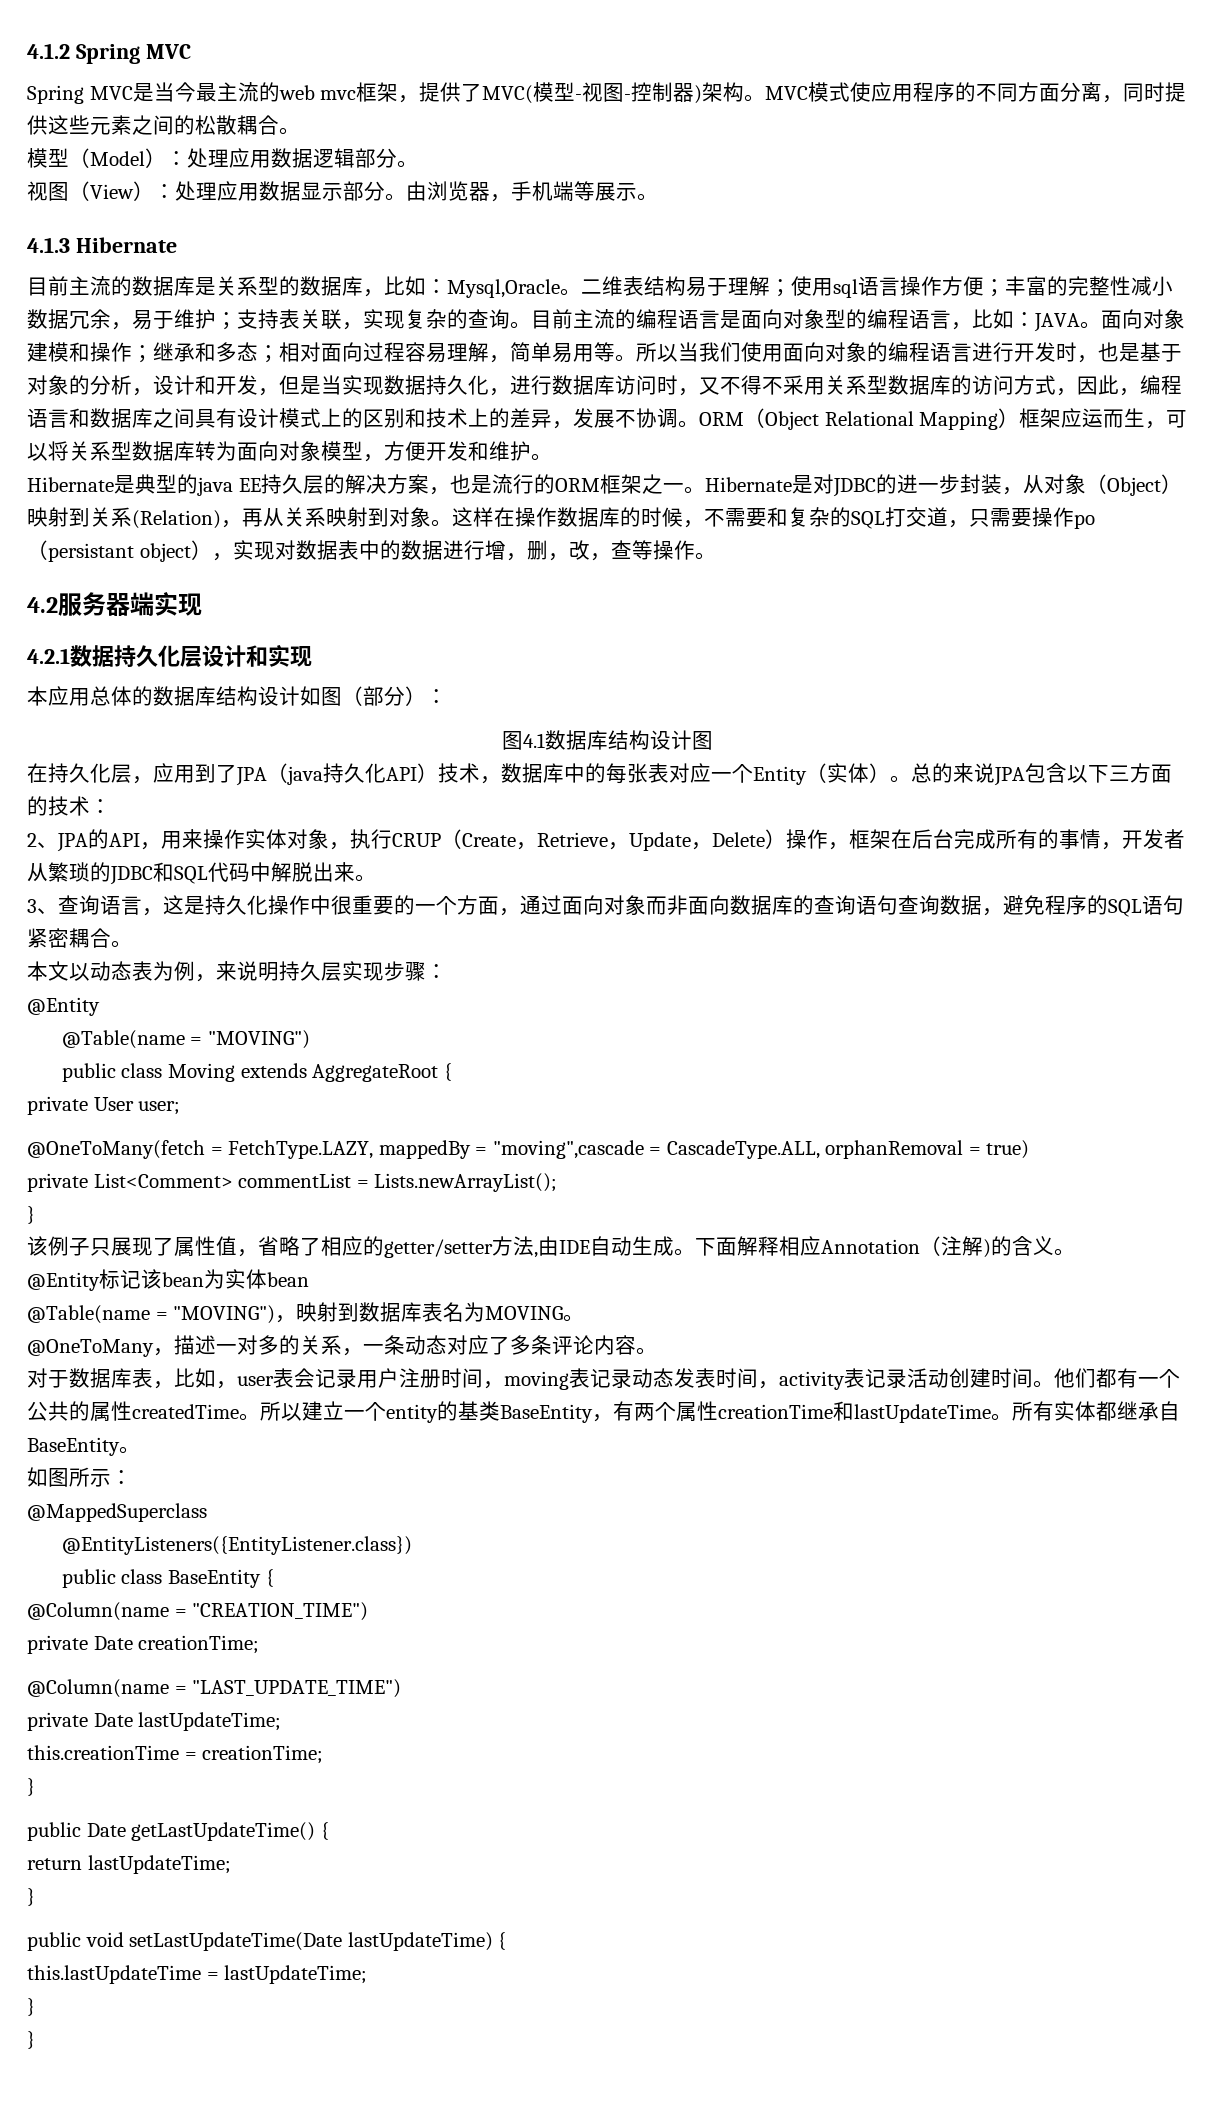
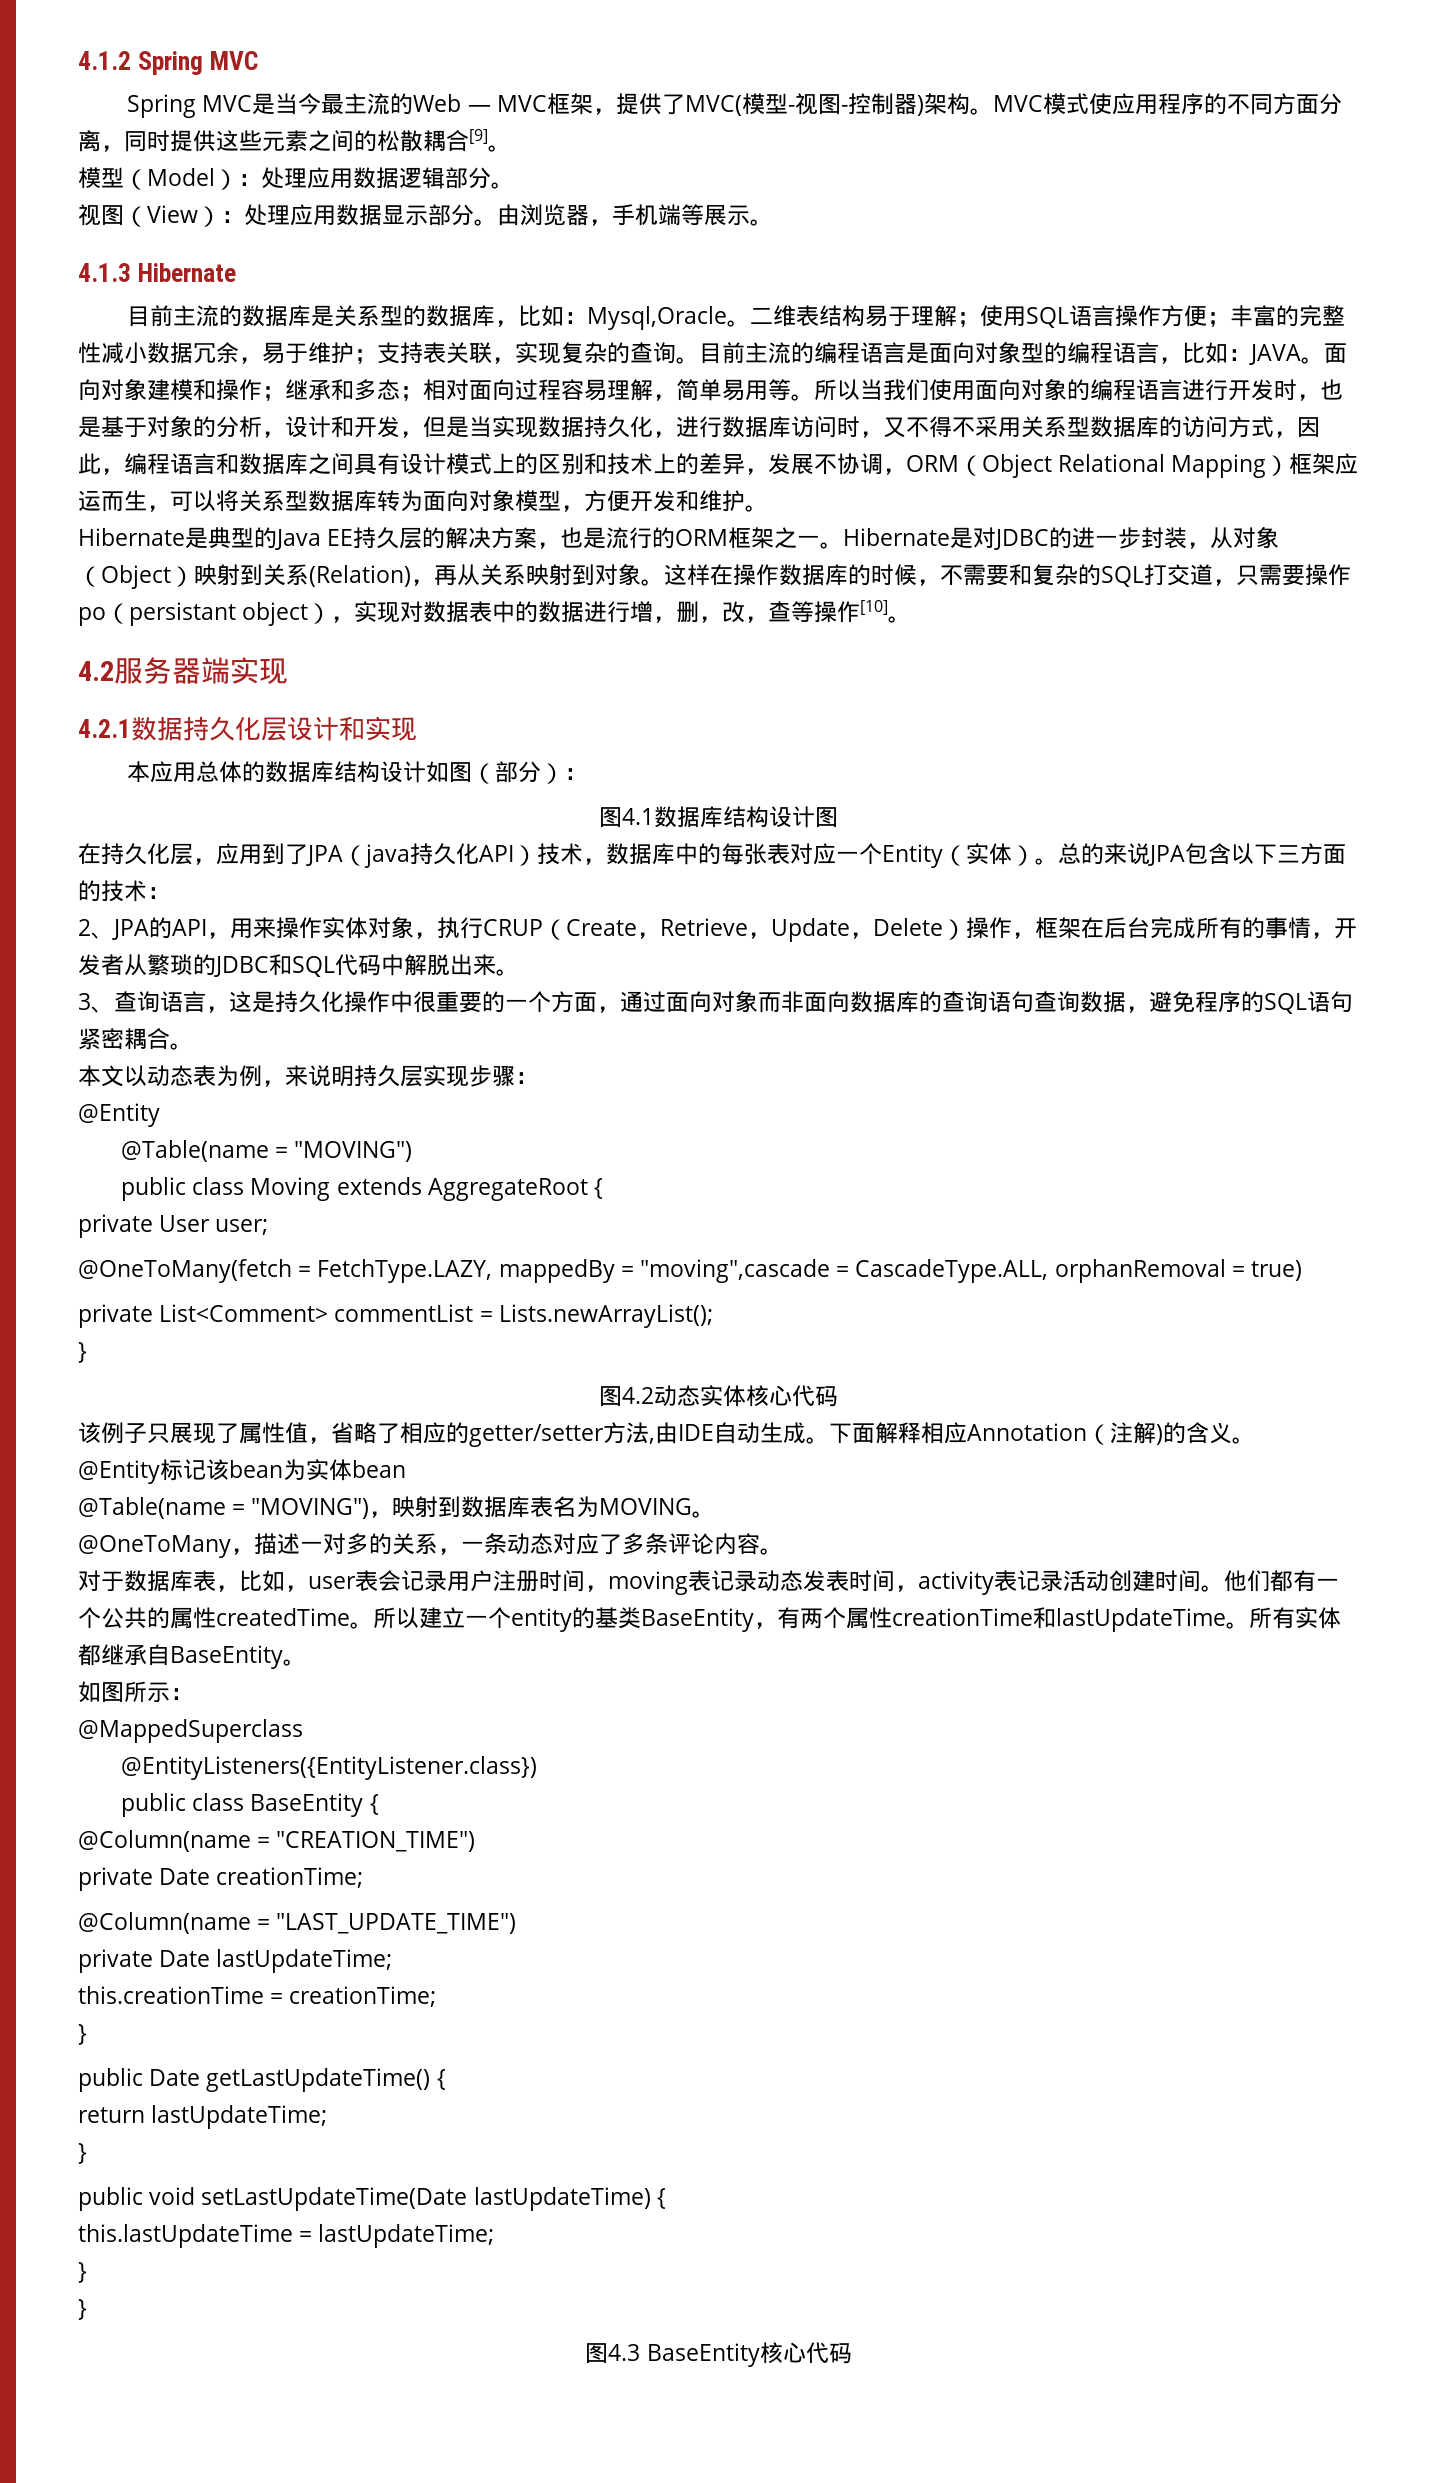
[278,85,357,100] web mvc -> [413,94,547,112] Web — MVC
(279, 125) none -> [469,129,488,144] [9]
[833,279,858,298] sql -> [1026,307,1070,328] SQL
[678,420,699,428] 。 -> [883,468,906,475] ，
[197,477,233,496] java -> [275,529,321,550] Java
(695, 550) none -> [860,600,889,615] [10]
(35, 1215) none -> [599,1385,838,1407] // 图4.2动态实体核心代码
(35, 2040) none -> [585,2342,852,2367] // 图4.3 BaseEntity核心代码

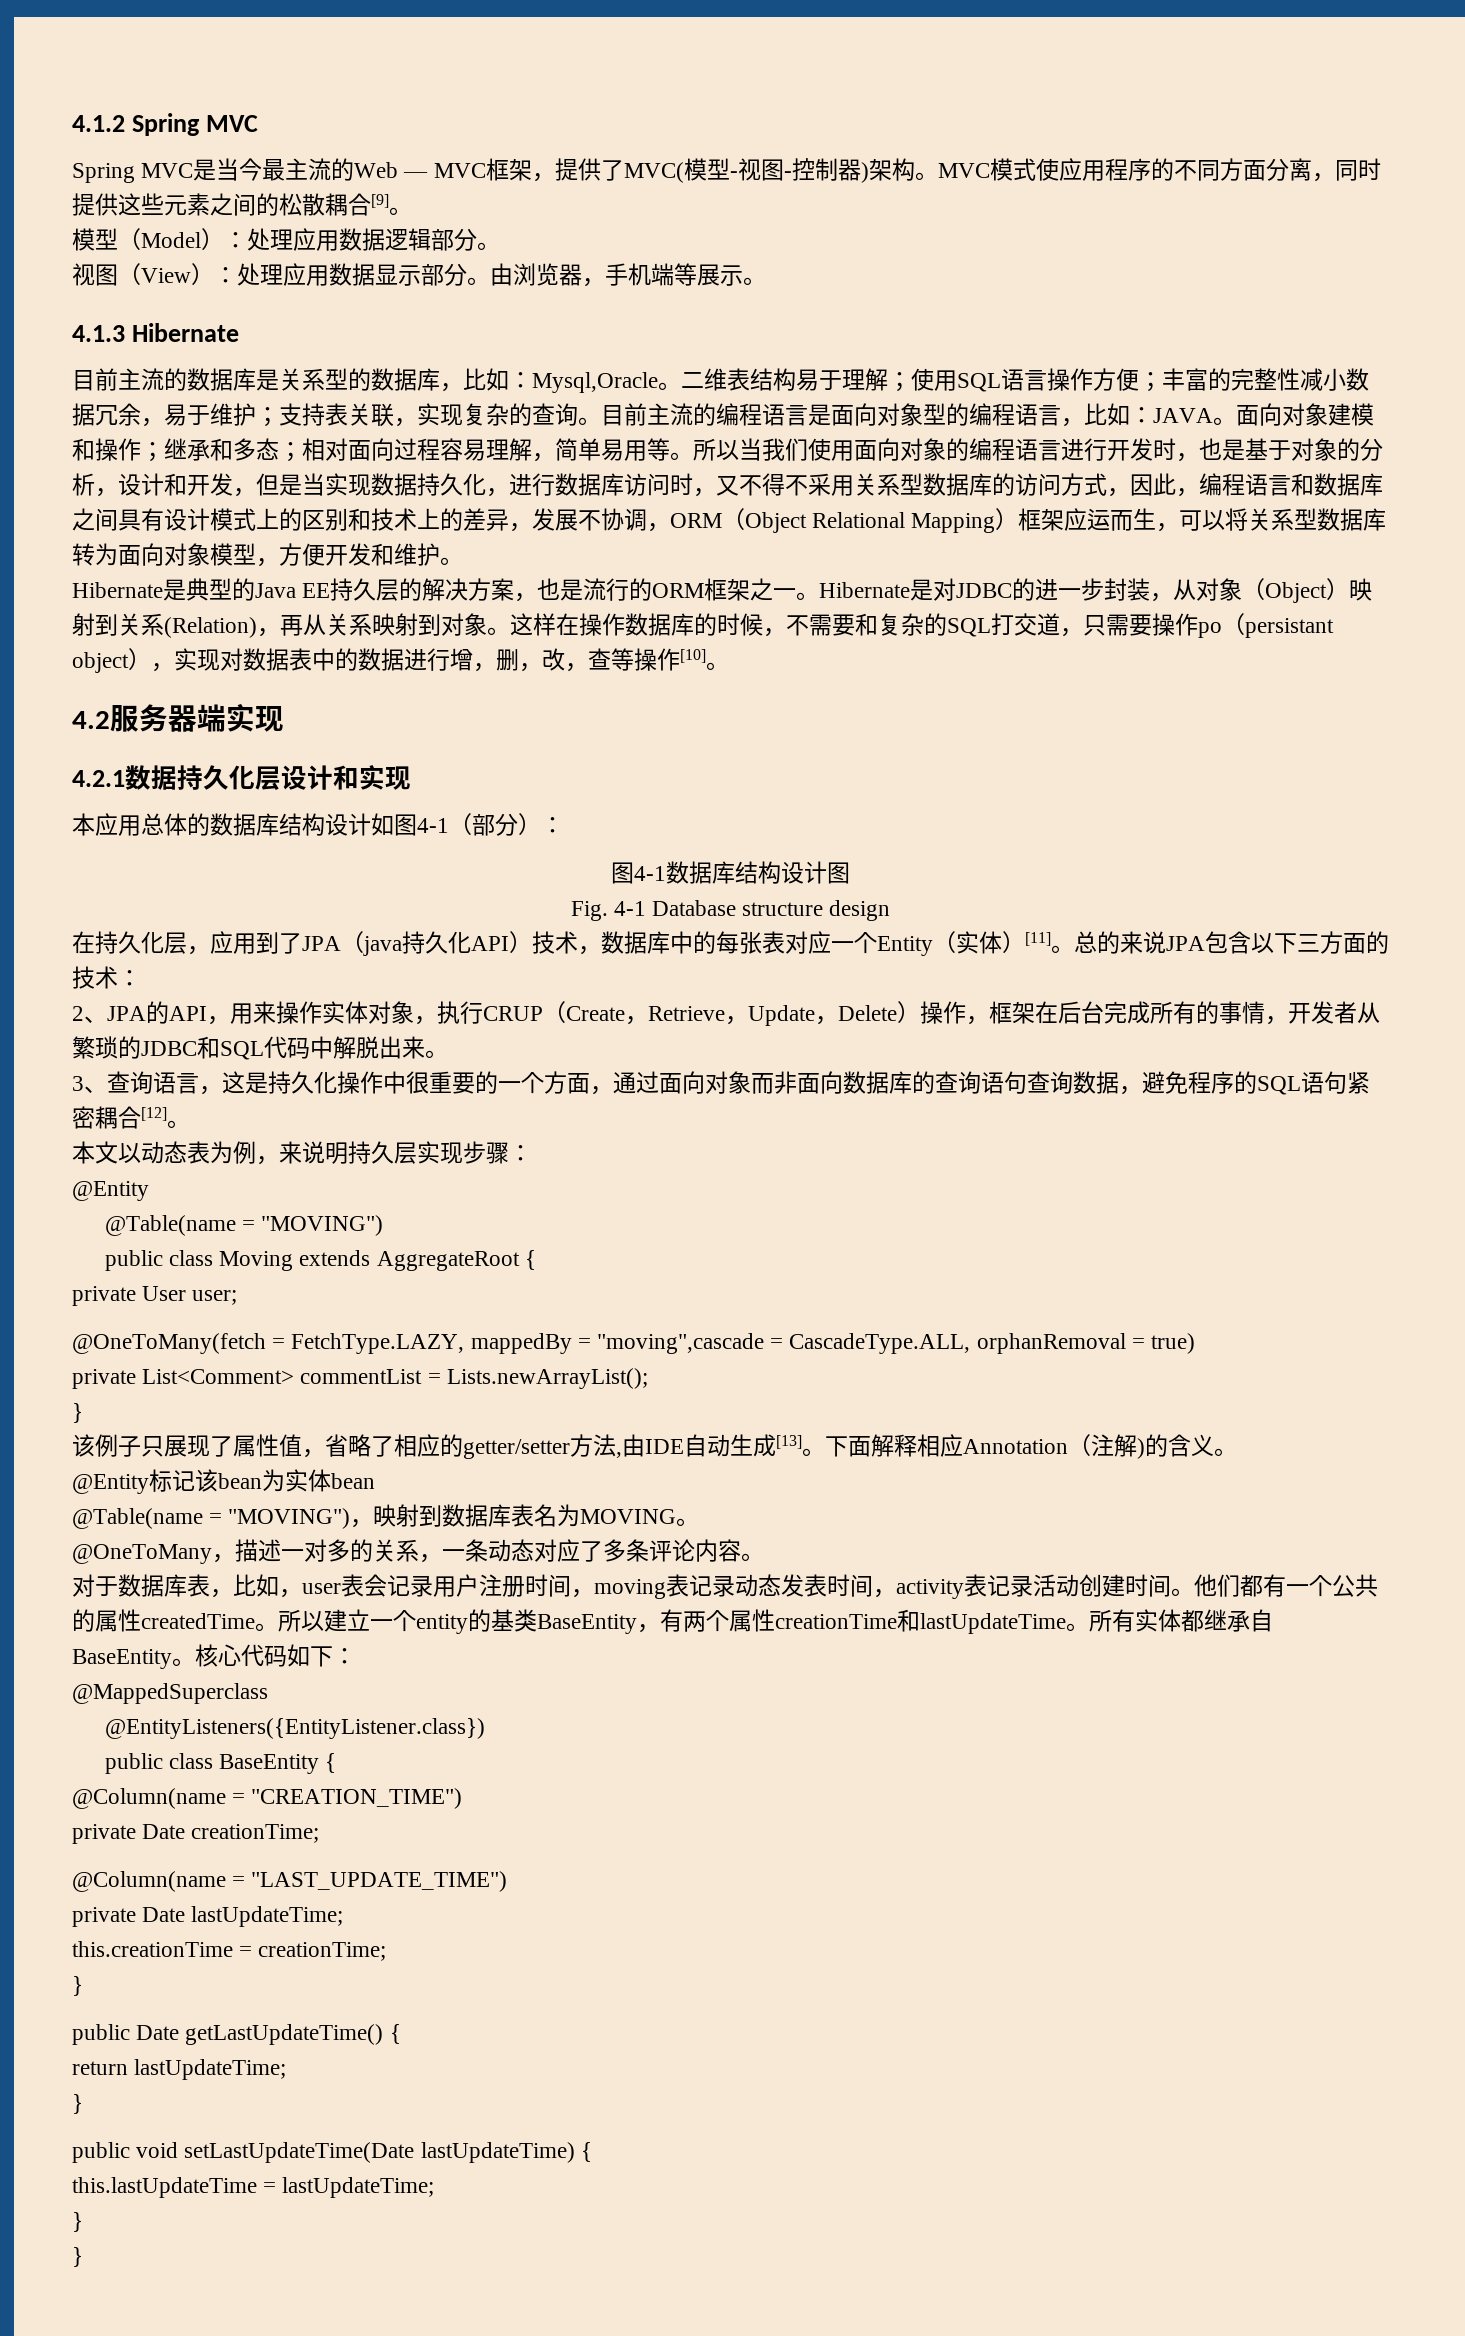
(473, 772) none -> [417,818,449,833] 4-1
[622,808,654,825] 4.1 -> [634,866,666,881] 4-1
(838, 817) none -> [570,900,891,921] // Fig. 4-1 Database structure design
(1035, 855) none -> [1025,932,1051,946] [11]
(170, 1039) none -> [141,1107,167,1121] [12]
[599,1385,838,1407] // 图4.2动态实体核心代码 -> (83, 1413) none
(806, 1433) none -> [776,1435,802,1449] [13]
[78,1681,170,1703] // 如图所示 -> [195,1644,333,1667] 核心代码如下
[585,2342,852,2367] // 图4.3 BaseEntity核心代码 -> (83, 2257) none

